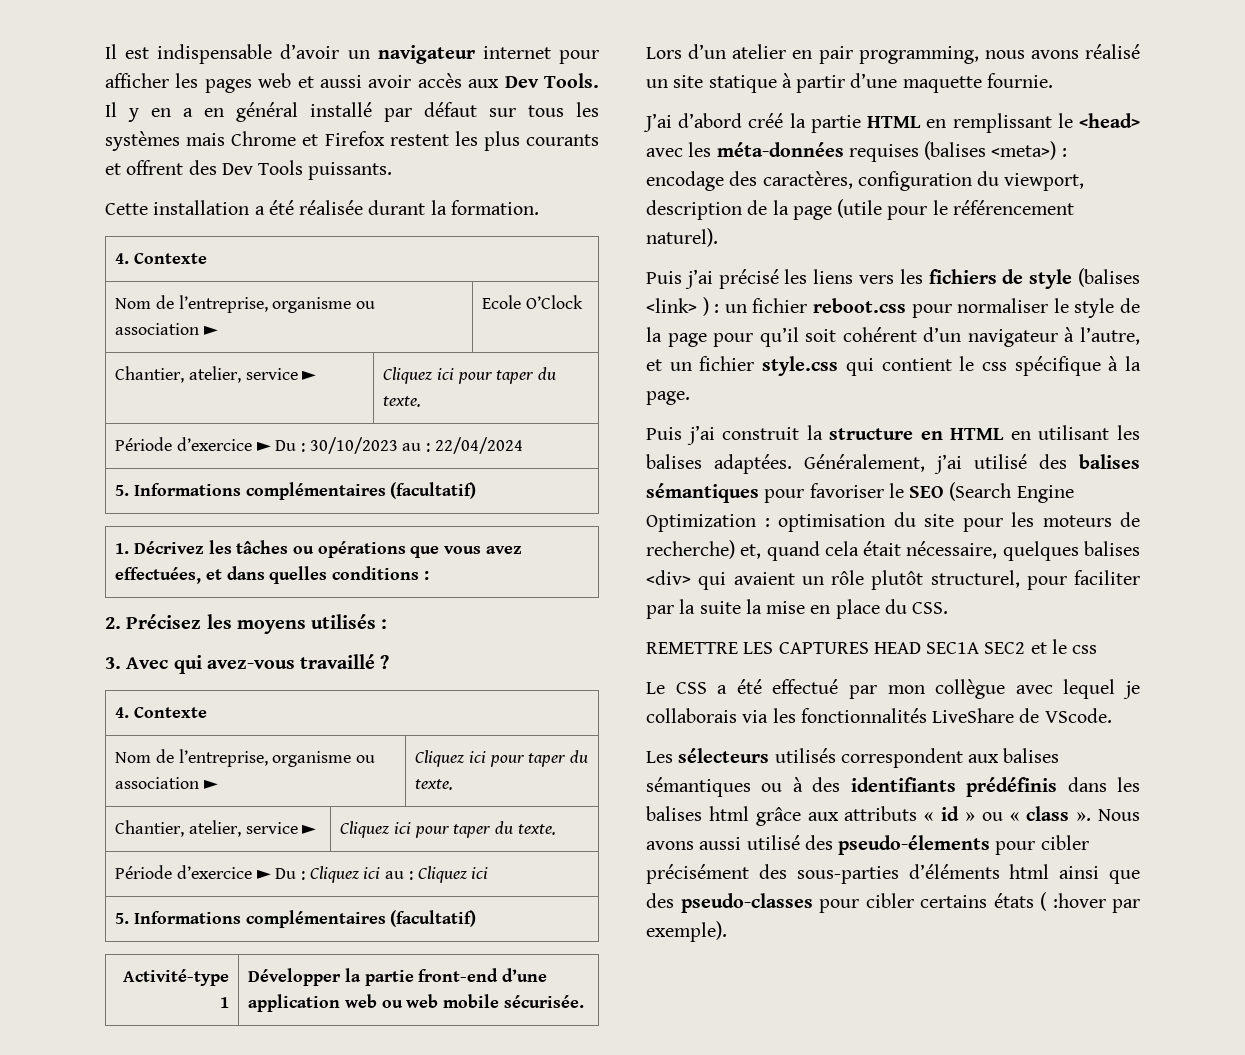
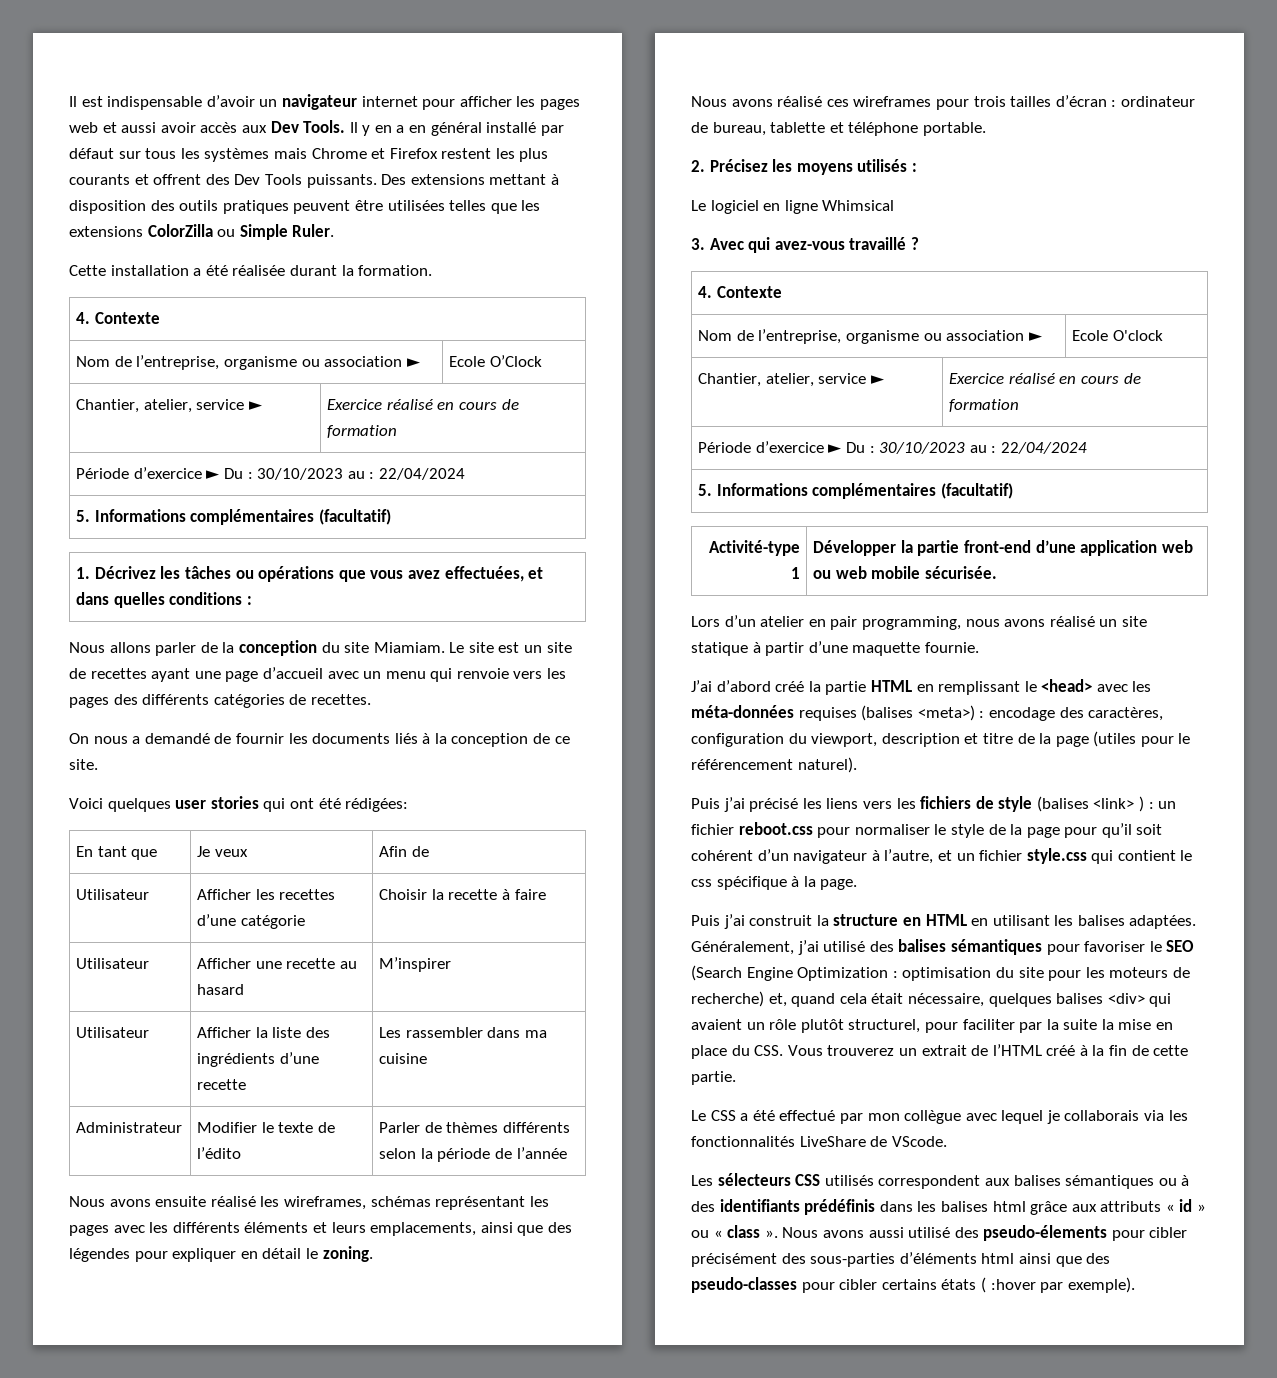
(393, 171) none -> [381,174,559,185] [69,200,541,214] [69,224,335,240] Des extensions mettant à disposition des outils pratiques peuvent être utilisées telles que les extensions ColorZilla ou Simple Ruler.
[383,367,556,384] [383,396,422,407] Cliquez ici pour taper du texte. -> [327,399,519,410] [327,425,398,438] Exercice réalisé en cours de formation
(429, 575) none -> [69,640,572,656] [69,667,567,682] [69,694,371,708] [69,733,570,747] [69,759,98,770] [69,796,409,812] [76,846,158,860] [197,846,248,857] [379,846,429,857] [76,889,150,900] [197,889,336,900] [197,914,305,929] [379,889,546,900] [76,958,150,969] [197,958,358,969] [197,984,245,995] [379,957,452,972] [76,1027,150,1038] [197,1027,331,1038] [197,1052,319,1067] [197,1079,247,1090] [379,1027,548,1038] [379,1053,428,1064] [76,1122,183,1133] [197,1122,336,1133] [197,1147,242,1159] [379,1122,571,1133] [379,1147,567,1162] [69,1196,549,1210] [69,1222,572,1236] [69,1246,373,1262] [691,95,1195,110] [691,122,986,136] // Nous allons parler de la conception du site Miamiam. Le site est un site de recettes ayant une page d’accueil avec un menu qui renvoie vers les pages des différents catégories de recettes. // On nous a demandé de fournir les documents liés à la conception de ce site. // Voici quelques user stories qui ont été rédigées: // En tant que | Je veux | Afin de // Utilisateur | Afficher les recettes d’une catégorie | Choisir la recette à faire // Utilisateur | Afficher une recette au hasard | M’inspirer // Utilisateur | Afficher la liste des ingrédients d’une recette | Les rassembler dans ma cuisine // Administrateur | Modifier le texte de l’édito | Parler de thèmes différents selon la période de l’année // Nous avons ensuite réalisé les wireframes, schémas représentant les pages avec les différents éléments et leurs emplacements, ainsi que des légendes pour expliquer en détail le zoning. // Nous avons réalisé ces wireframes pour trois tailles d’écran : ordinateur de bureau, tablette et téléphone portable.
(388, 624) none -> [691,200,895,214] // Le logiciel en ligne Whimsical
[415,750,588,767] [415,779,454,790] [115,820,317,837] [340,821,556,838] [115,865,489,883] Cliquez ici pour taper du texte. // Chantier, atelier, service ► | Cliquez ici pour taper du texte. // Période d’exercice ► Du : Cliquez ici au : Cliquez ici -> [1072,330,1163,341] [698,373,886,387] [949,373,1141,384] [949,399,1020,412] [698,441,1088,454] Ecole O'clock // Chantier, atelier, service ► | Exercice réalisé en cours de formation // Période d’exercice ► Du : 30/10/2023 au : 22/04/2024
[747,199,883,220] de la page (utile -> [964,731,1137,747] et titre de la page (utiles
[646,639,1098,654] // REMETTRE LES CAPTURES HEAD SEC1A SEC2 et le css -> [787,1044,1189,1056] [691,1071,736,1085] Vous trouverez un extrait de l’HTML créé à la fin de cette partie.
(770, 755) none -> [795,1174,821,1186] CSS

